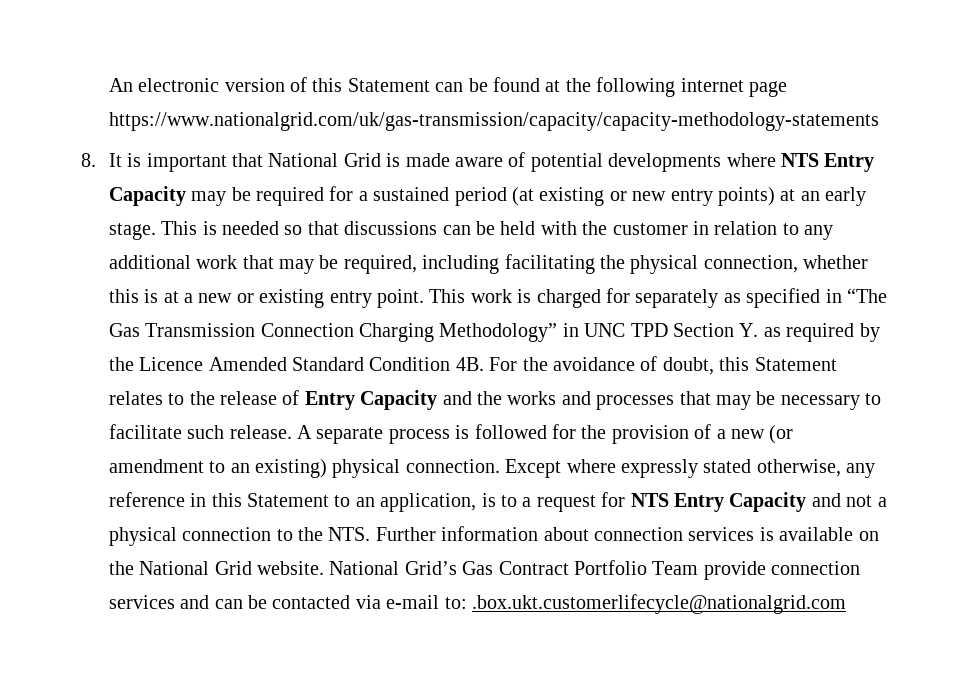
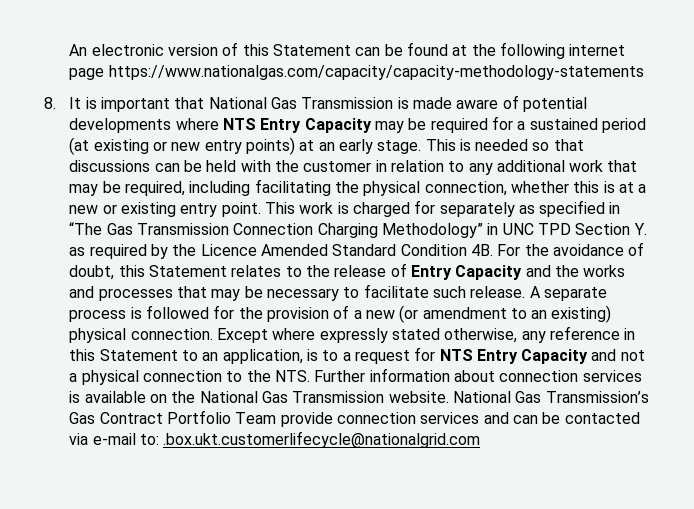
[108,112,879,131] https://www.nationalgrid.com/uk/gas-transmission/capacity/capacity-methodology-statements -> [108,65,644,80] https://www.nationalgas.com/capacity/capacity-methodology-statements
[343,153,381,167] Grid -> [270,97,394,109] Gas Transmission
[214,561,457,575] Grid website. National Grid’s -> [261,391,649,403] Gas Transmission website. National Gas Transmission’s

